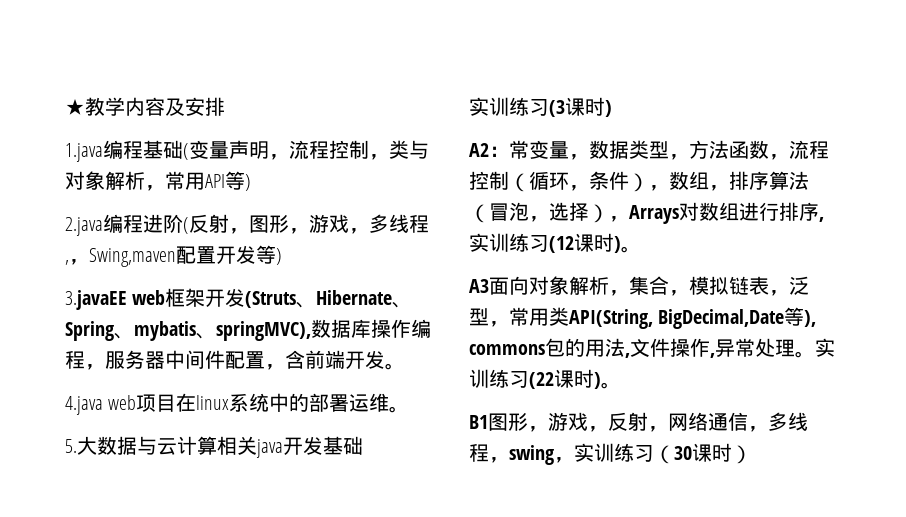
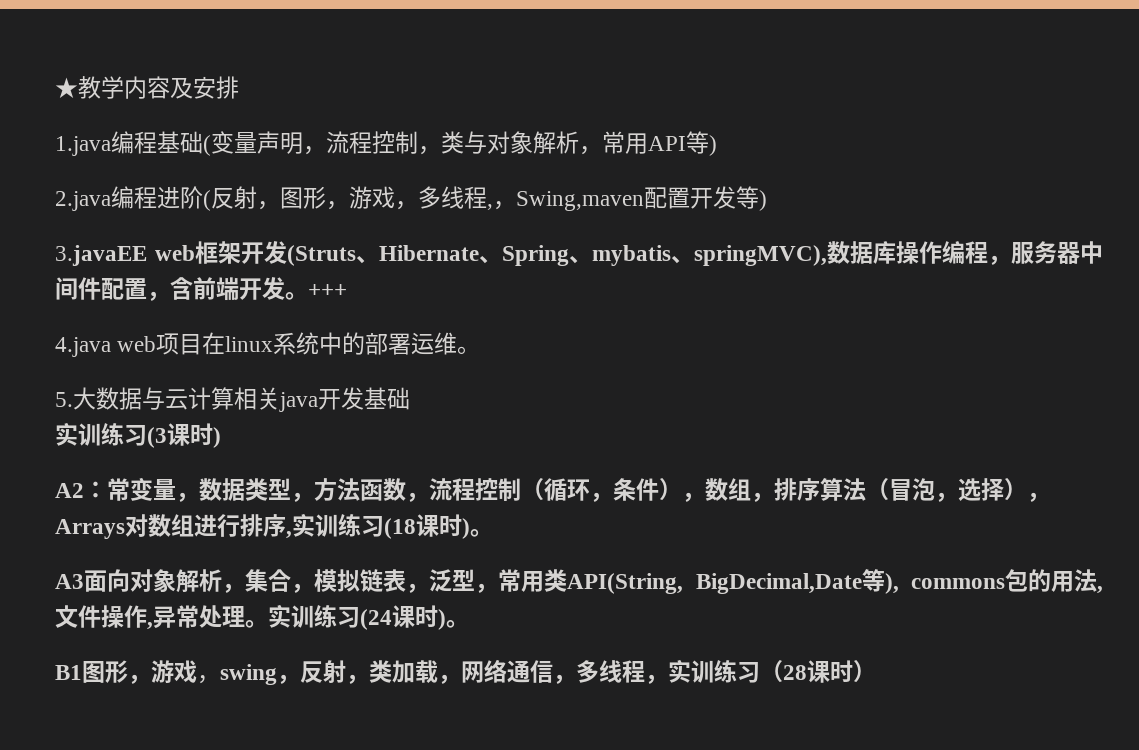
(405, 366) none -> [308,284,347,297] +++
[549,236,574,253] (12 -> [384,518,416,539] (18
[529,372,554,389] (22 -> [360,609,392,630] (24
[608,412,648,431] 反射 -> [220,660,438,685] swing，反射，类加载
[509,445,574,465] swing， -> (668, 679) none
[674,446,692,460] 30 -> [783,665,807,680] 28

